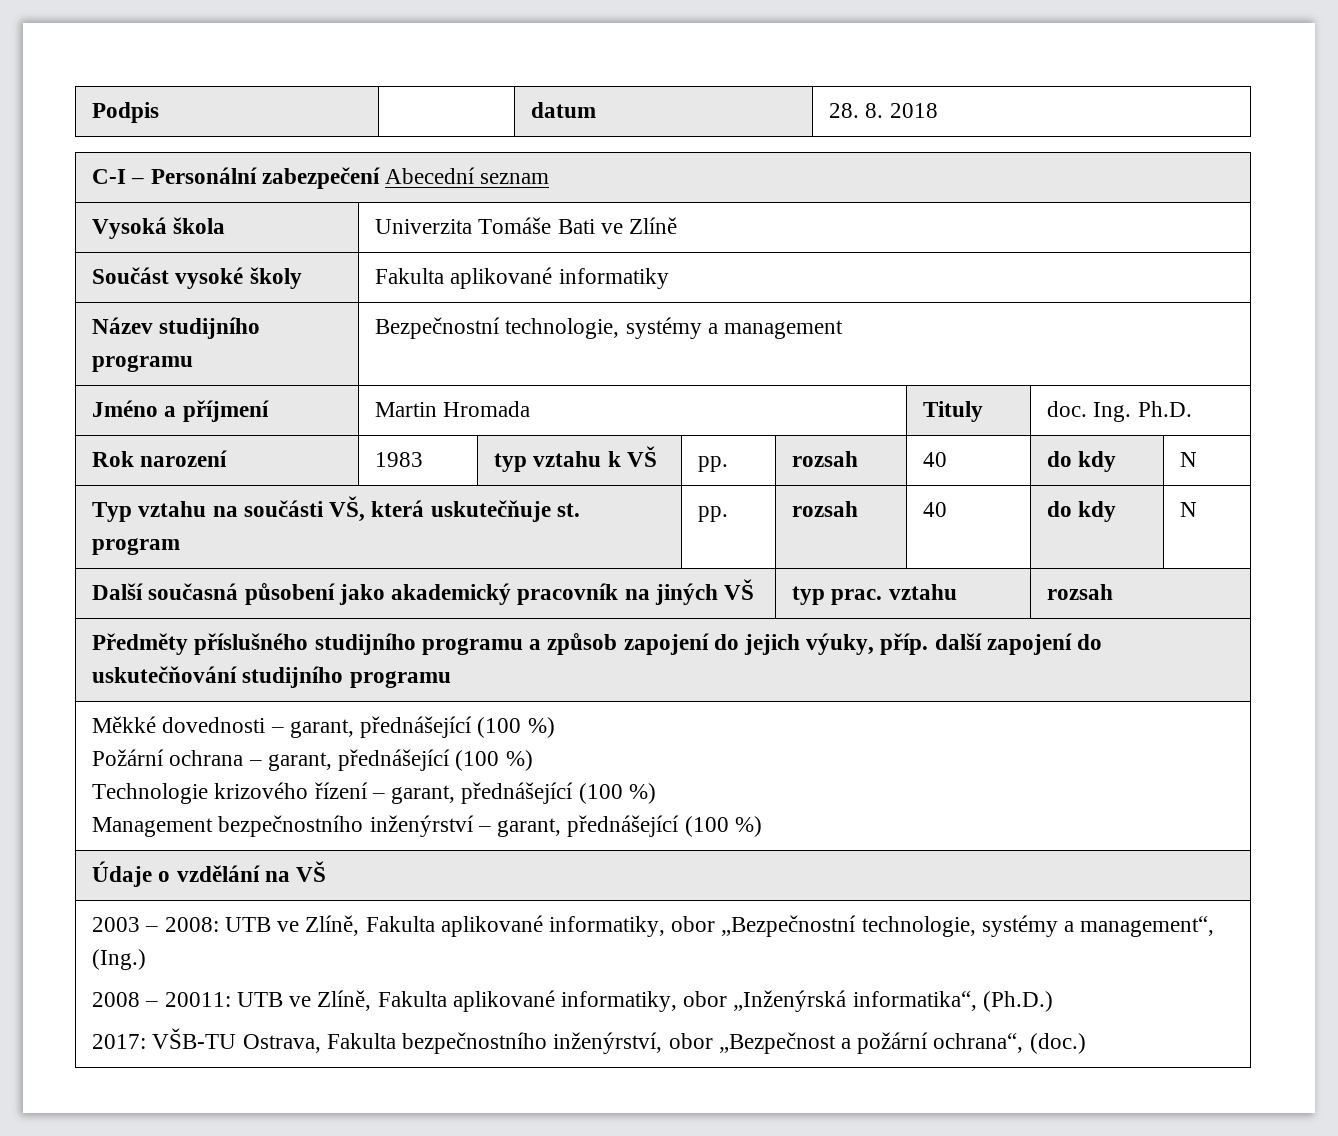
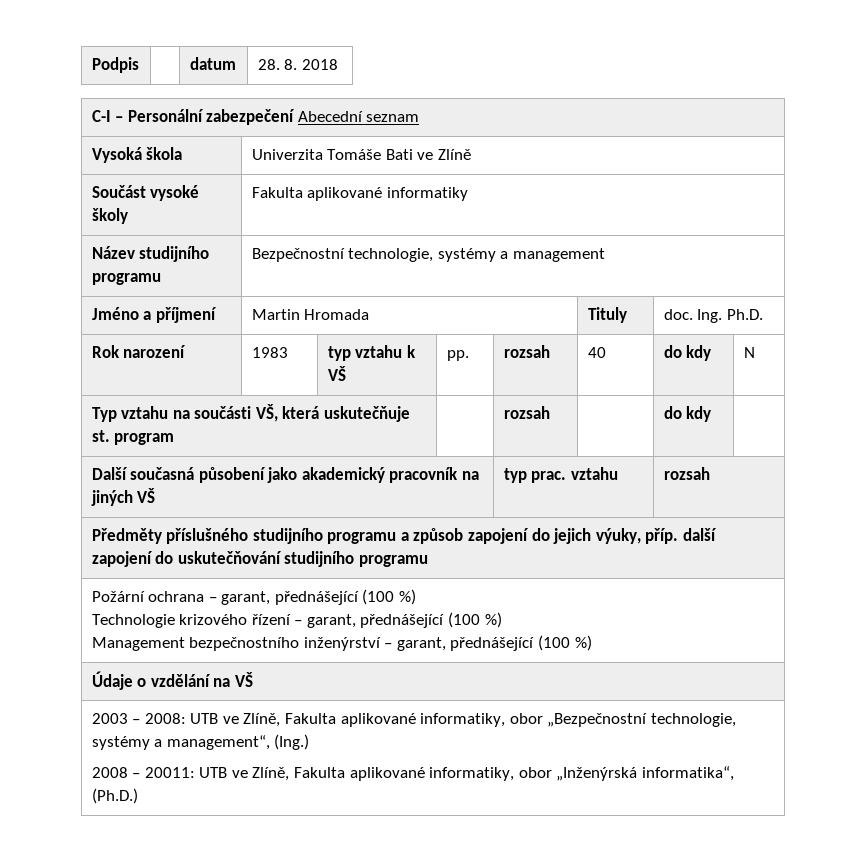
[698,506,729,522] [792,501,859,517] [923,502,948,517] [1047,501,1117,522] [1180,502,1198,517] pp. | rozsah | 40 | do kdy | N -> [503,406,550,419] [663,406,712,422] | rozsah | | do kdy |
[92,716,555,738] Měkké dovednosti – garant, přednášející (100 %) // -> (428, 561) none
[92,1028,1086,1054] // 2017: VŠB-TU Ostrava, Fakulta bezpečnostního inženýrství, obor „Bezpečnost a požární ochrana“, (doc.) -> (138, 796) none

